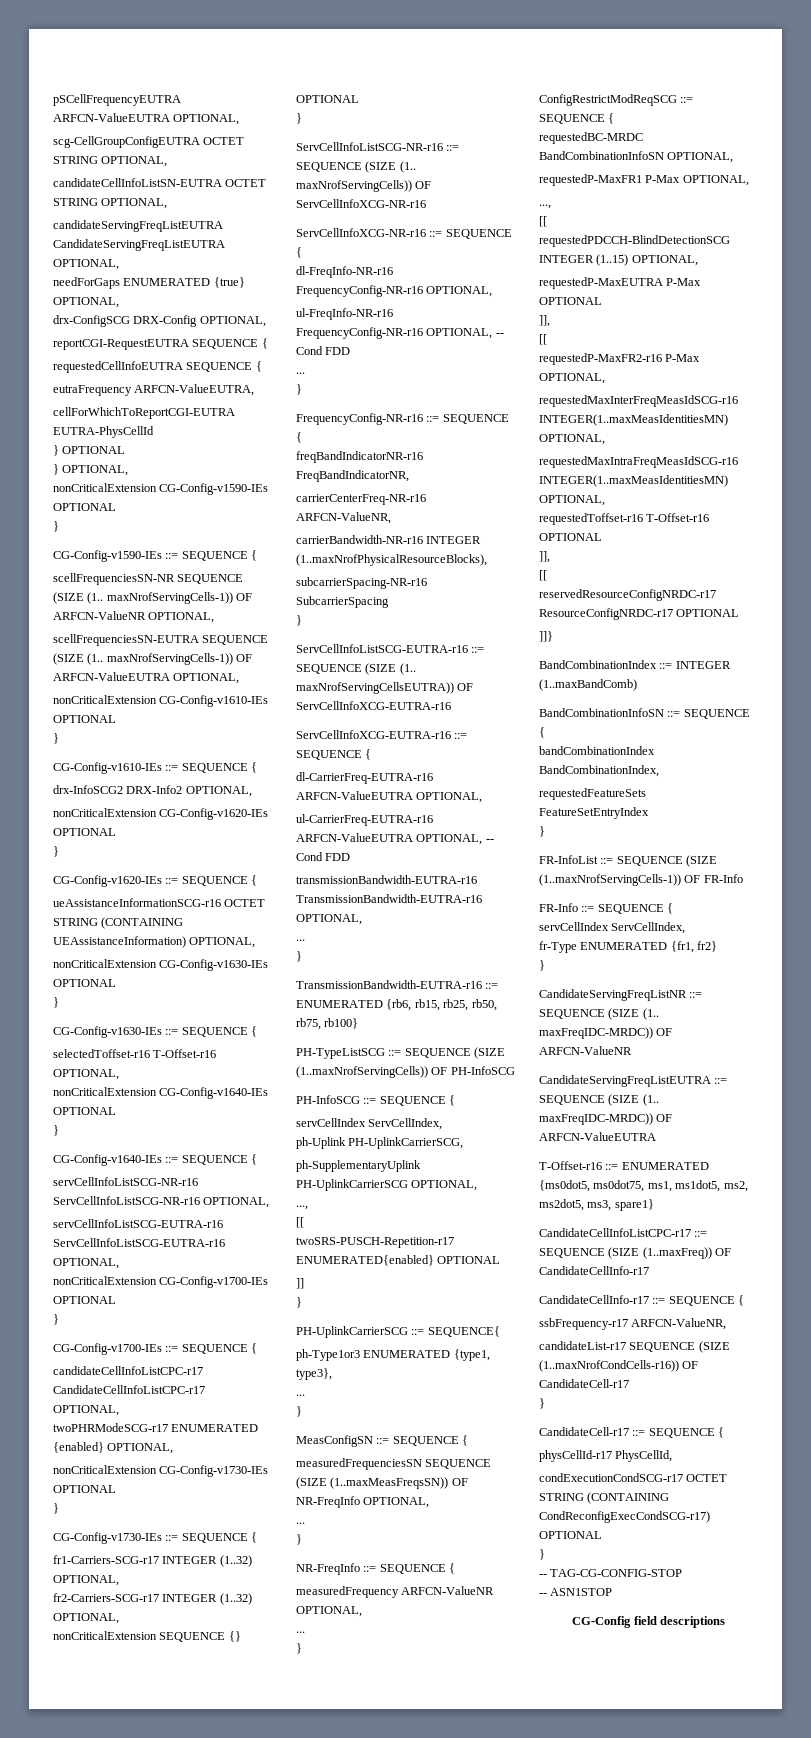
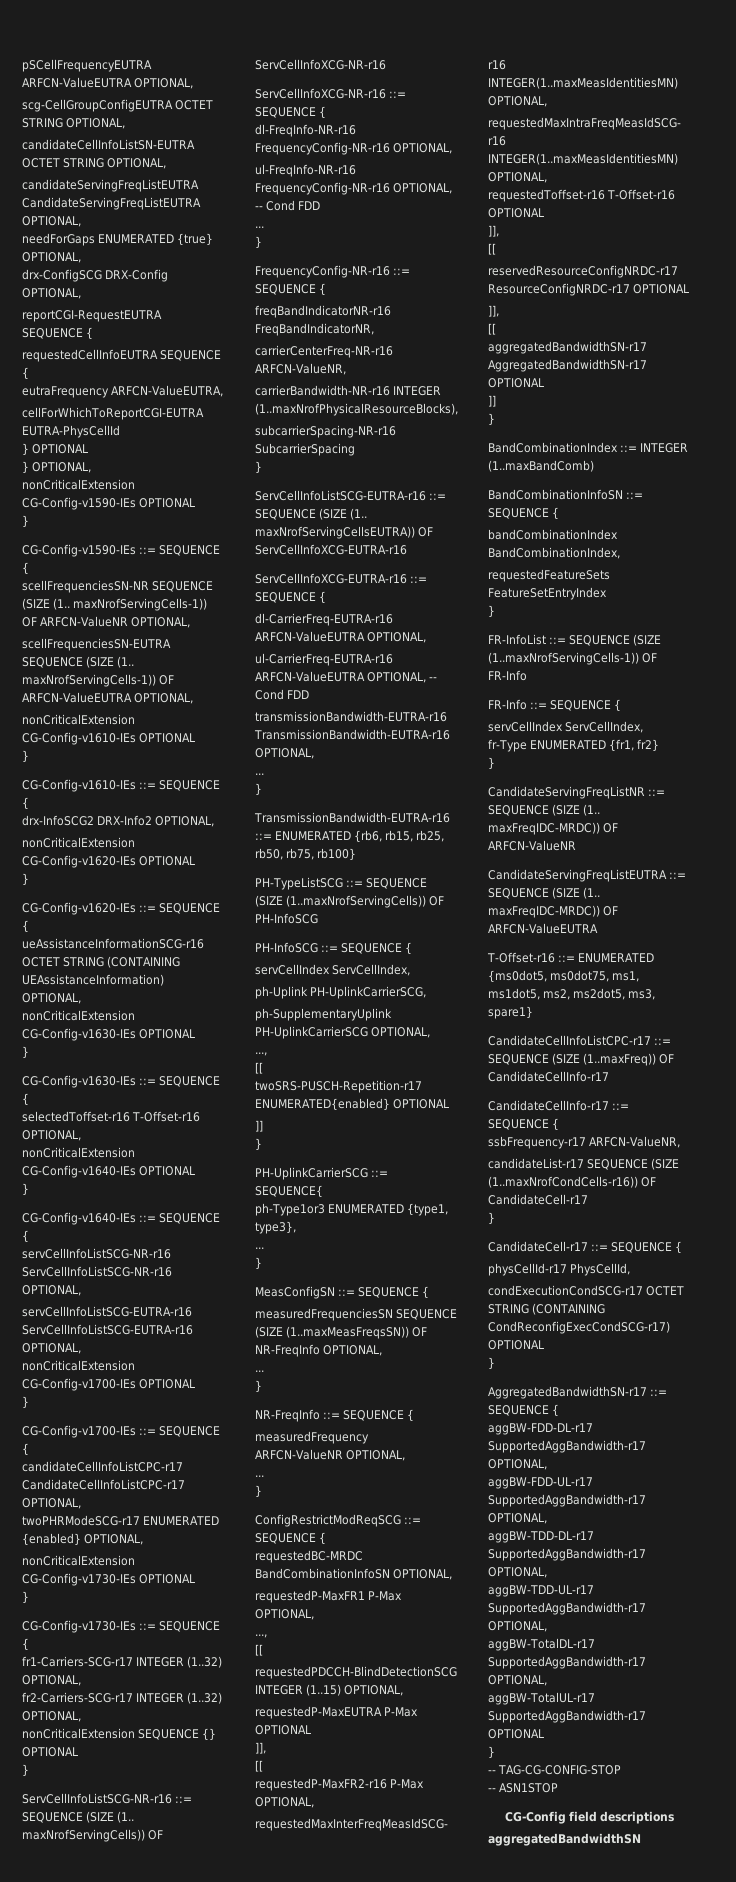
[539,631,553,642] ]]} -> [488,305,499,317] [488,323,496,335] [488,341,647,354] [488,359,647,372] [488,378,544,388] [488,395,496,407] [488,413,495,425] ]], // [[ // aggregatedBandwidthSN-r17 AggregatedBandwidthSN-r17 OPTIONAL // ]] // }
(545, 1554) none -> [488,1386,668,1399] [488,1404,560,1416] [488,1423,593,1435] [488,1440,646,1453] [488,1459,547,1470] [488,1477,593,1489] [488,1494,646,1507] [488,1513,547,1524] [488,1531,594,1543] [488,1548,646,1561] [488,1567,547,1578] [488,1585,594,1597] [488,1602,646,1615] [488,1621,547,1632] [488,1638,595,1651] [488,1656,646,1669] [488,1675,547,1686] [488,1692,595,1705] [488,1710,646,1723] [488,1729,544,1739] [488,1746,495,1758] // AggregatedBandwidthSN-r17 ::= SEQUENCE { // aggBW-FDD-DL-r17 SupportedAggBandwidth-r17 OPTIONAL, // aggBW-FDD-UL-r17 SupportedAggBandwidth-r17 OPTIONAL, // aggBW-TDD-DL-r17 SupportedAggBandwidth-r17 OPTIONAL, // aggBW-TDD-UL-r17 SupportedAggBandwidth-r17 OPTIONAL, // aggBW-TotalDL-r17 SupportedAggBandwidth-r17 OPTIONAL, // aggBW-TotalUL-r17 SupportedAggBandwidth-r17 OPTIONAL // }
(725, 1622) none -> [488,1833,641,1846] // aggregatedBandwidthSN

